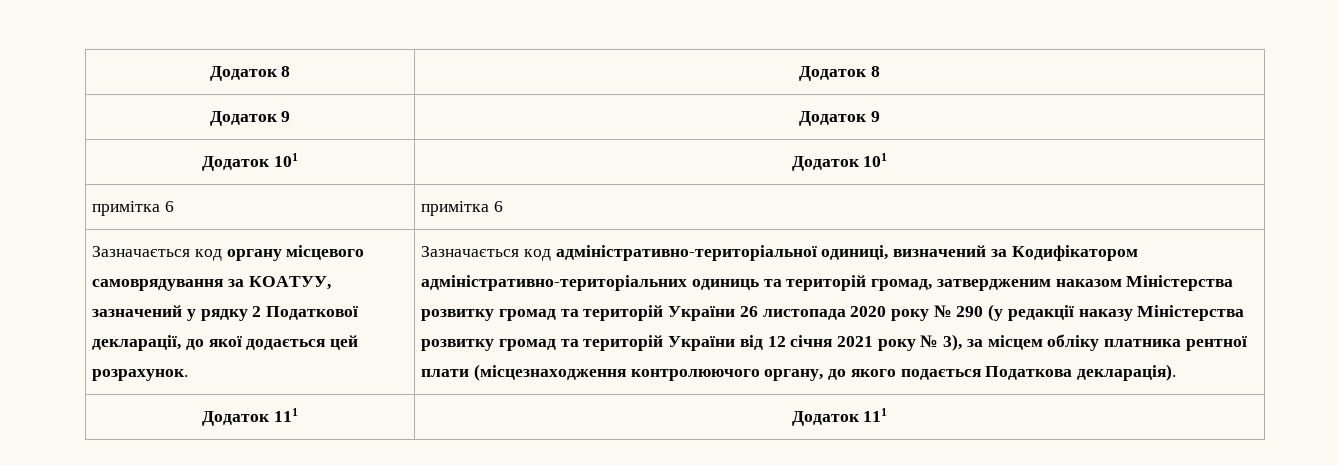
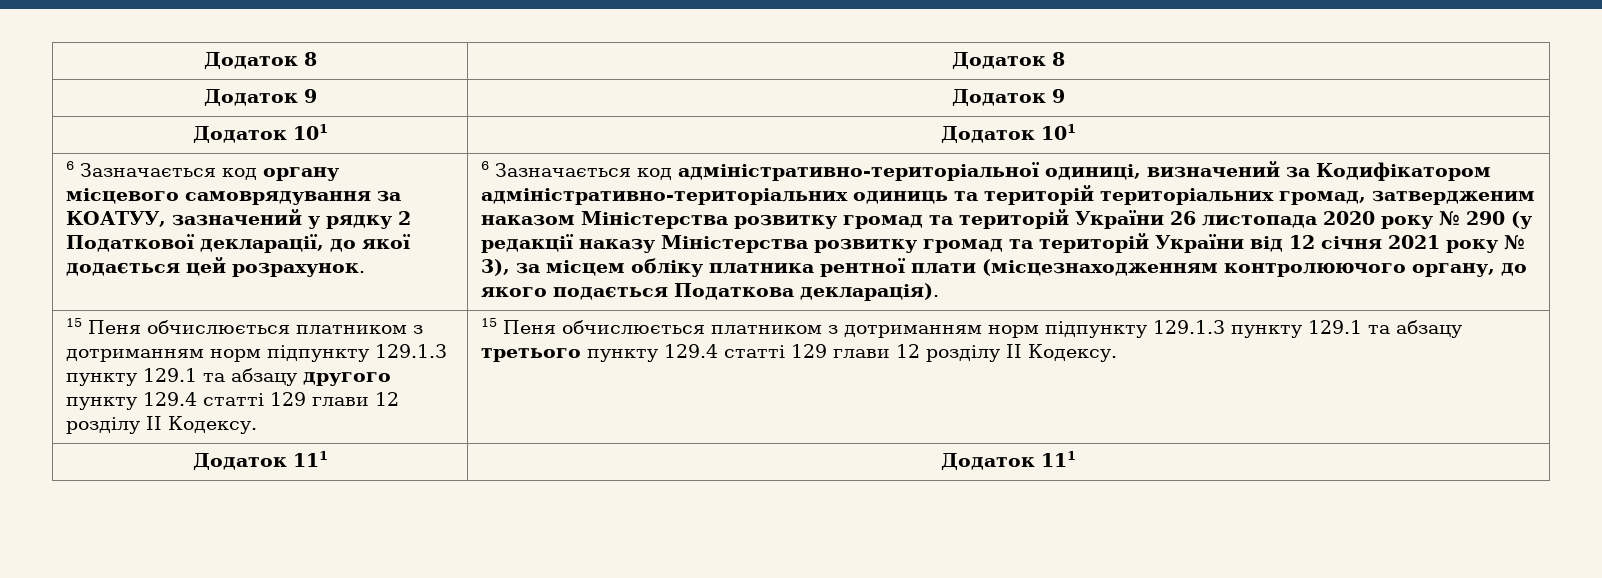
[92,201,174,216] [421,201,503,216] примітка 6 | примітка 6 // -> [65,161,74,170] 6
(189, 375) none -> [480,161,489,170] 6
(867, 283) none -> [1099,188,1274,205] територіальних
[473,364,626,381] (місцезнаходження -> [981,259,1218,276] (місцезнаходженням
(1176, 372) none -> [65,318,423,334] [65,344,447,362] [65,368,391,386] [65,392,399,410] [65,416,257,434] [480,318,1462,338] [480,344,1117,362] // 15 Пеня обчислюється платником з дотриманням норм підпункту 129.1.3 пункту 129.1 та абзацу другого пункту 129.4 статті 129 глави 12 розділу ІІ Кодексу. | 15 Пеня обчислюється платником з дотриманням норм підпункту 129.1.3 пункту 129.1 та абзацу третього пункту 129.4 статті 129 глави 12 розділу ІІ Кодексу.

